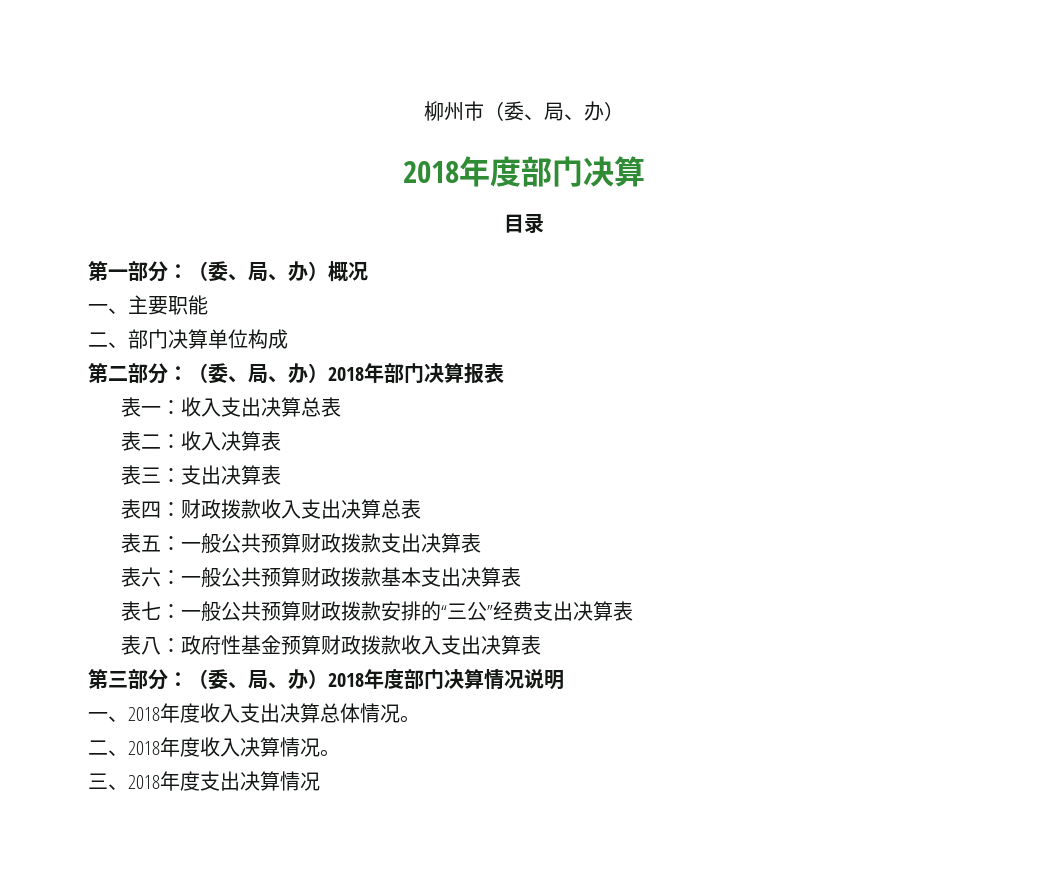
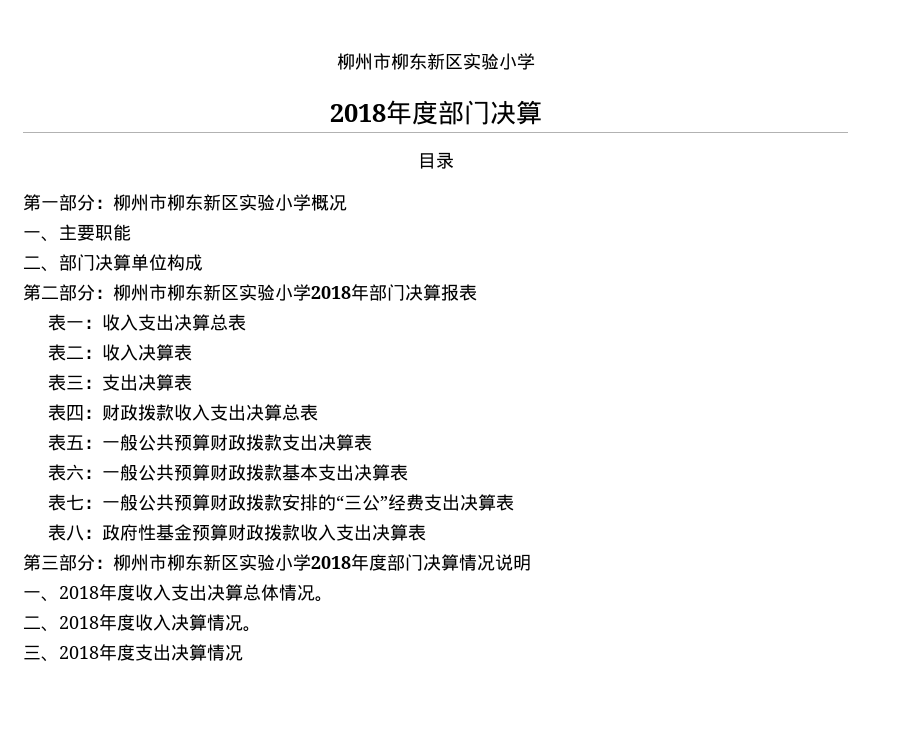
[424,101,624,121] 柳州市（委、局、办） -> [336,53,535,70] 柳州市柳东新区实验小学
[188,261,328,282] （委、局、办） -> [113,194,311,211] 柳州市柳东新区实验小学
[188,363,328,384] （委、局、办） -> [113,284,311,301] 柳州市柳东新区实验小学
[188,669,328,690] （委、局、办） -> [113,554,311,571] 柳州市柳东新区实验小学

